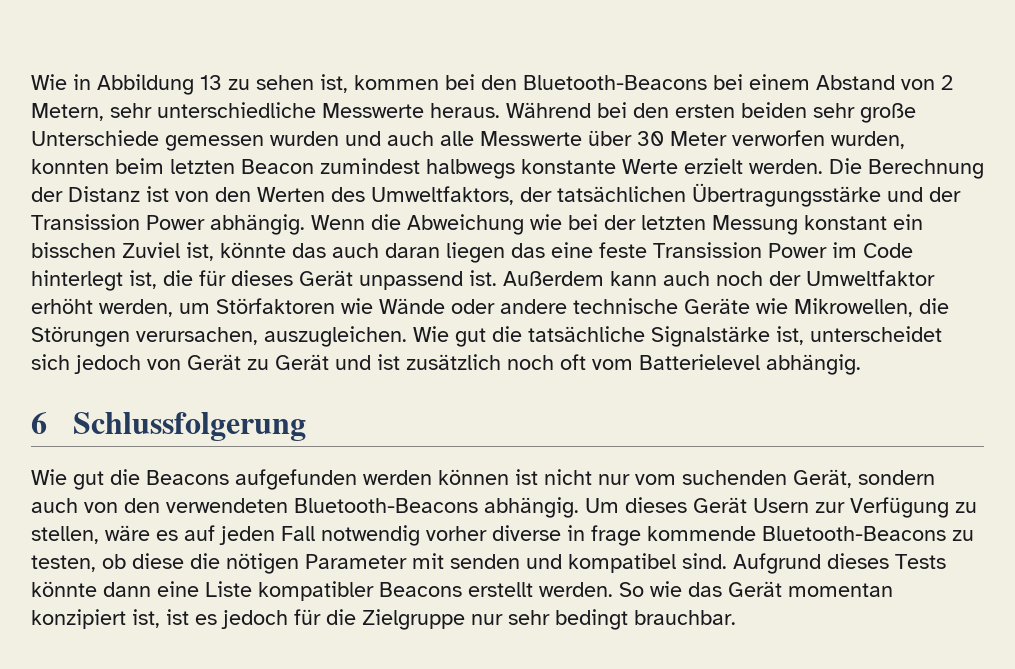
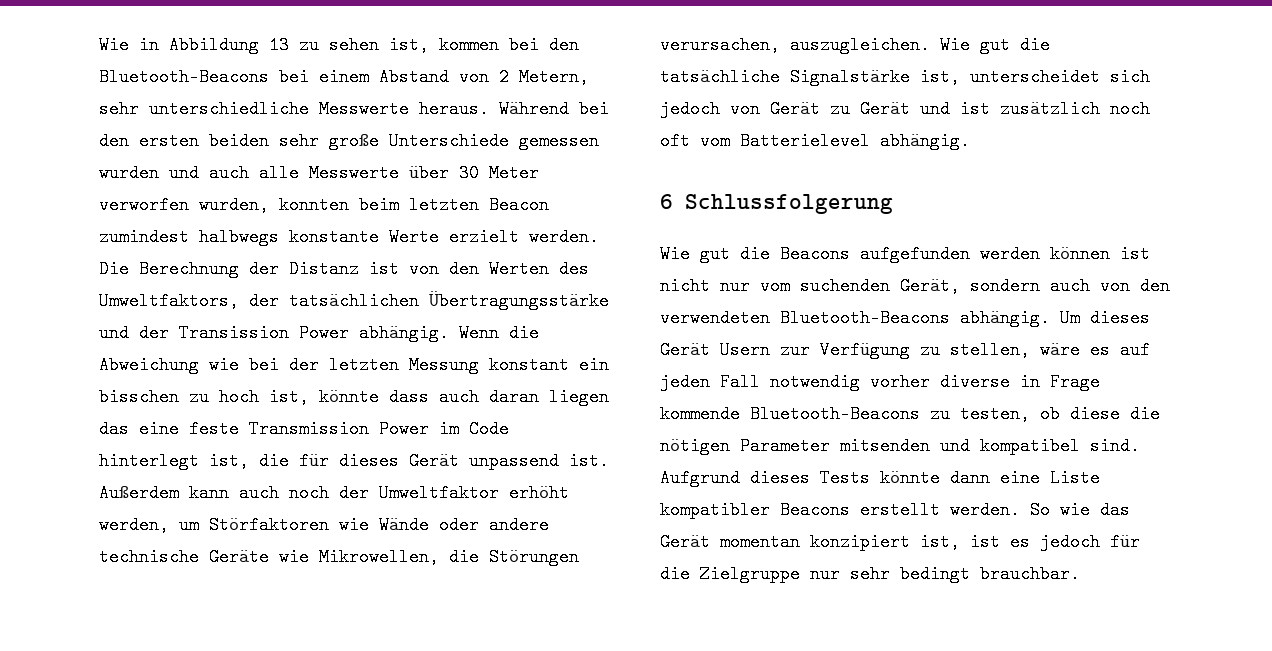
[122,242,180,258] Zuviel -> [189,388,259,406] zu hoch
[292,243,326,258] das -> [389,388,429,406] dass
[653,242,762,258] Transission -> [249,420,369,438] Transmission
[591,525,641,546] frage -> [1050,373,1100,391] Frage
[412,553,520,569] mit senden -> [840,437,930,455] mitsenden

